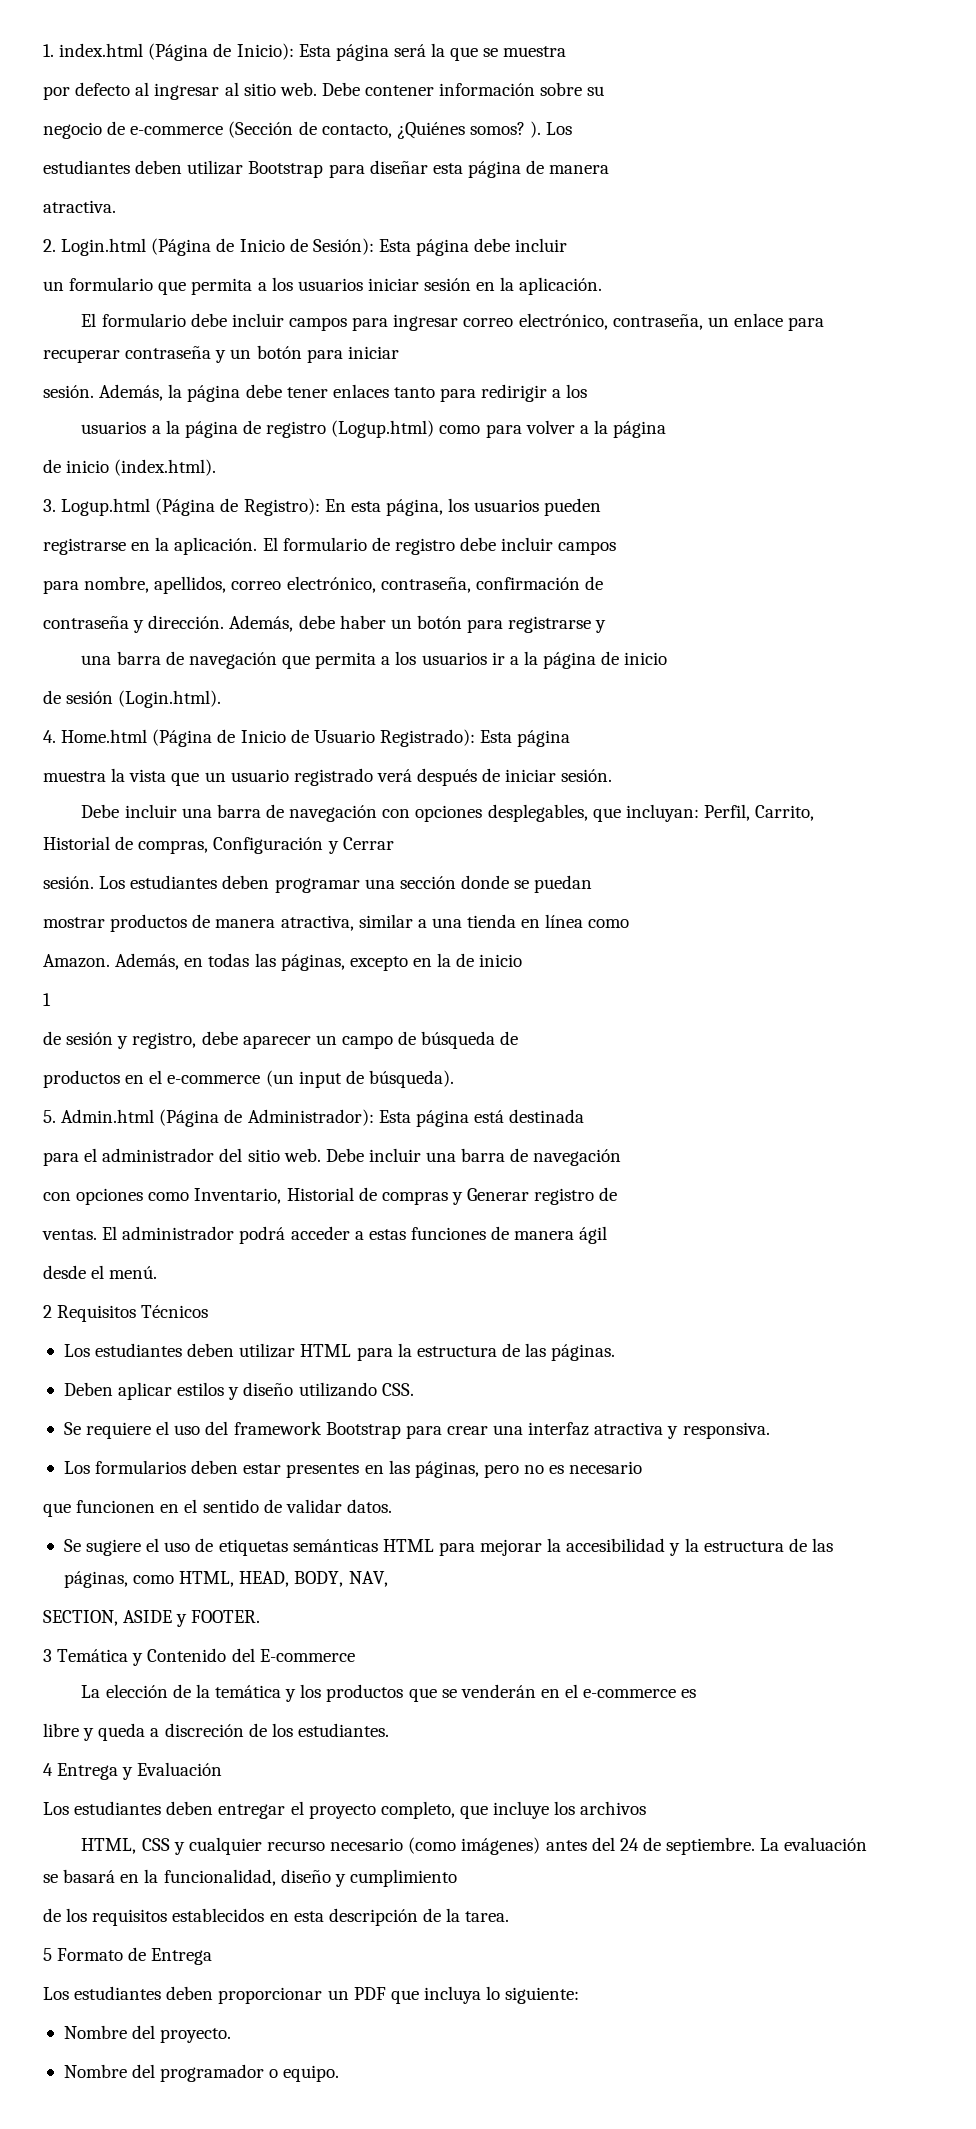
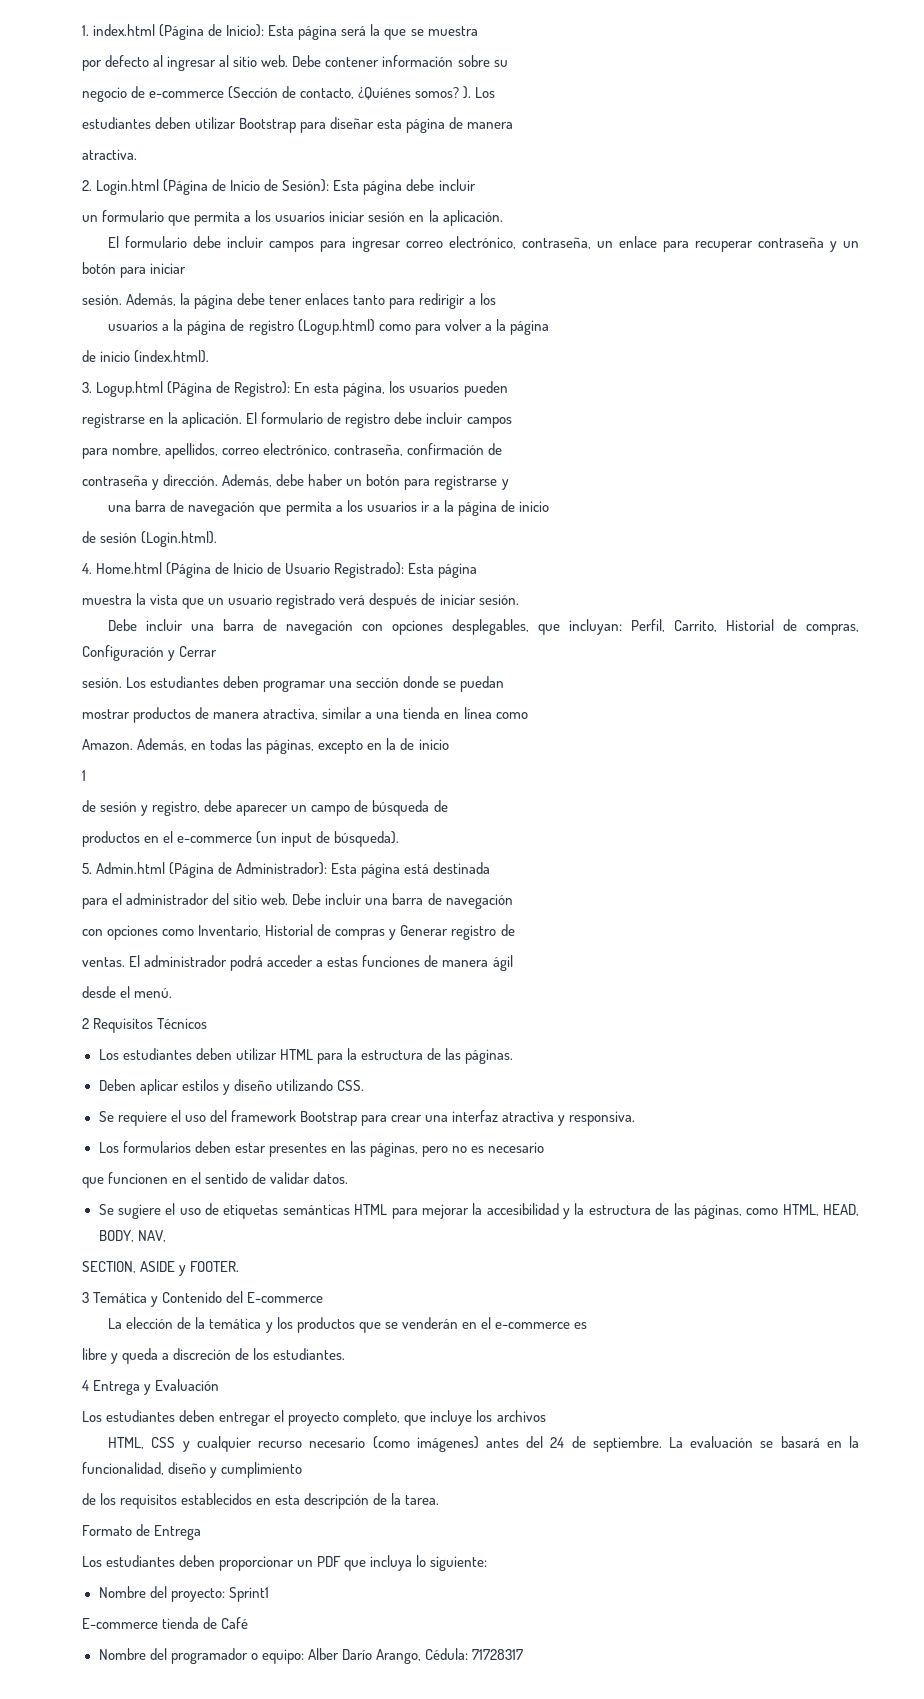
[43,1948,52,1961] 5 -> (440, 1500) none
[160,2028,232,2043] [63,2064,340,2082] proyecto. // Nombre del programador o equipo. -> [170,1587,269,1602] [82,1617,249,1629] [98,1648,523,1664] proyecto: Sprint1 // E-commerce tienda de Café // Nombre del programador o equipo: Alber Darío Arango, Cédula: 71728317

